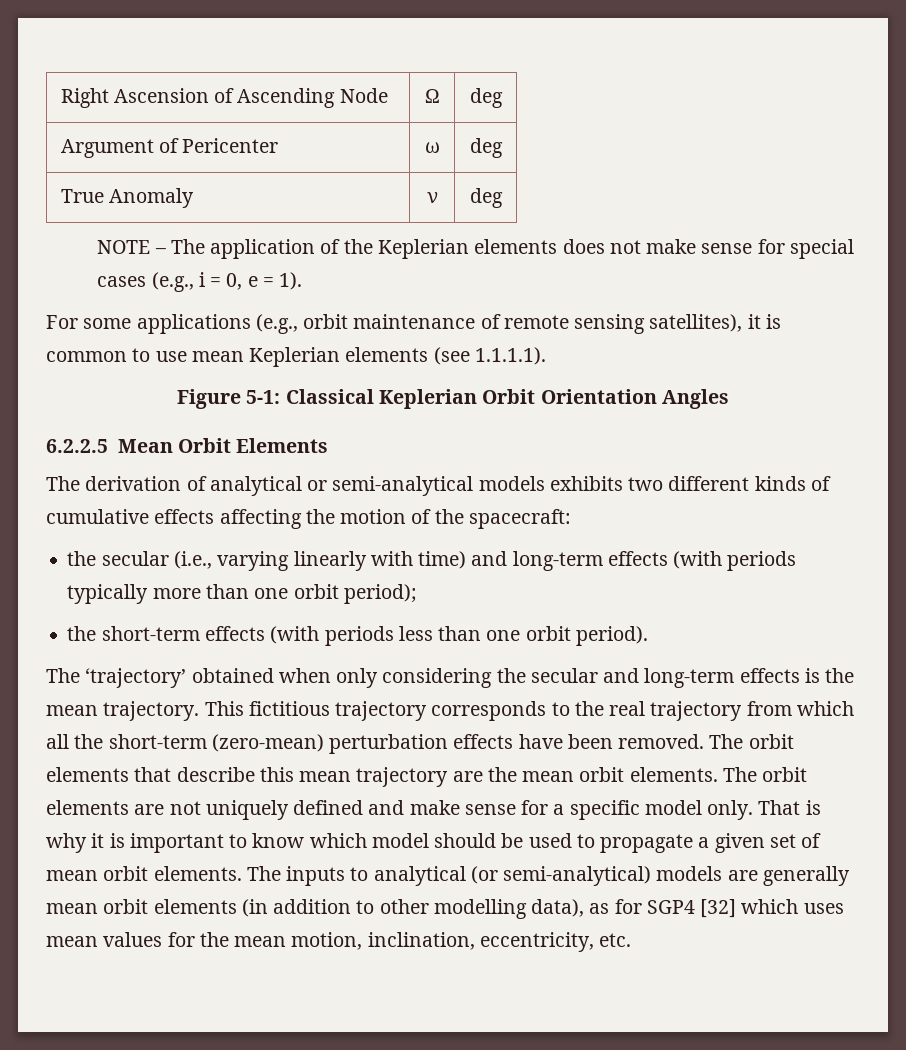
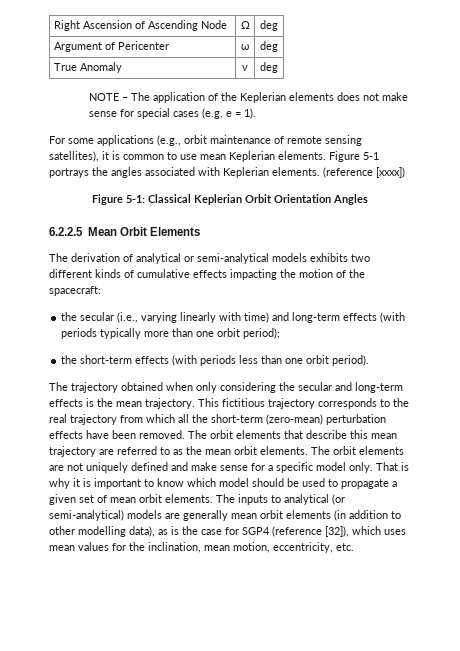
[151,272,243,292] (e.g., i = 0, -> [201,108,223,119] (e.g.
[345,347,546,365] elements (see 1.1.1.1). -> [278,151,379,162] [49,167,405,178] elements. Figure 5-1 portrays the angles associated with Keplerian elements. (reference [xxxx])
[219,509,302,529] affecting -> [230,269,277,280] impacting
[85,668,187,688] ‘trajectory’ -> [71,382,118,393] trajectory
(483, 776) none -> [117,446,183,455] referred to as
[614,899,737,918] for SGP4 [32] -> [171,526,349,537] is the case for SGP4 (reference [32]),
(229, 939) none -> [148,542,201,553] inclination,
[367,932,475,950] inclination, -> (270, 547) none

